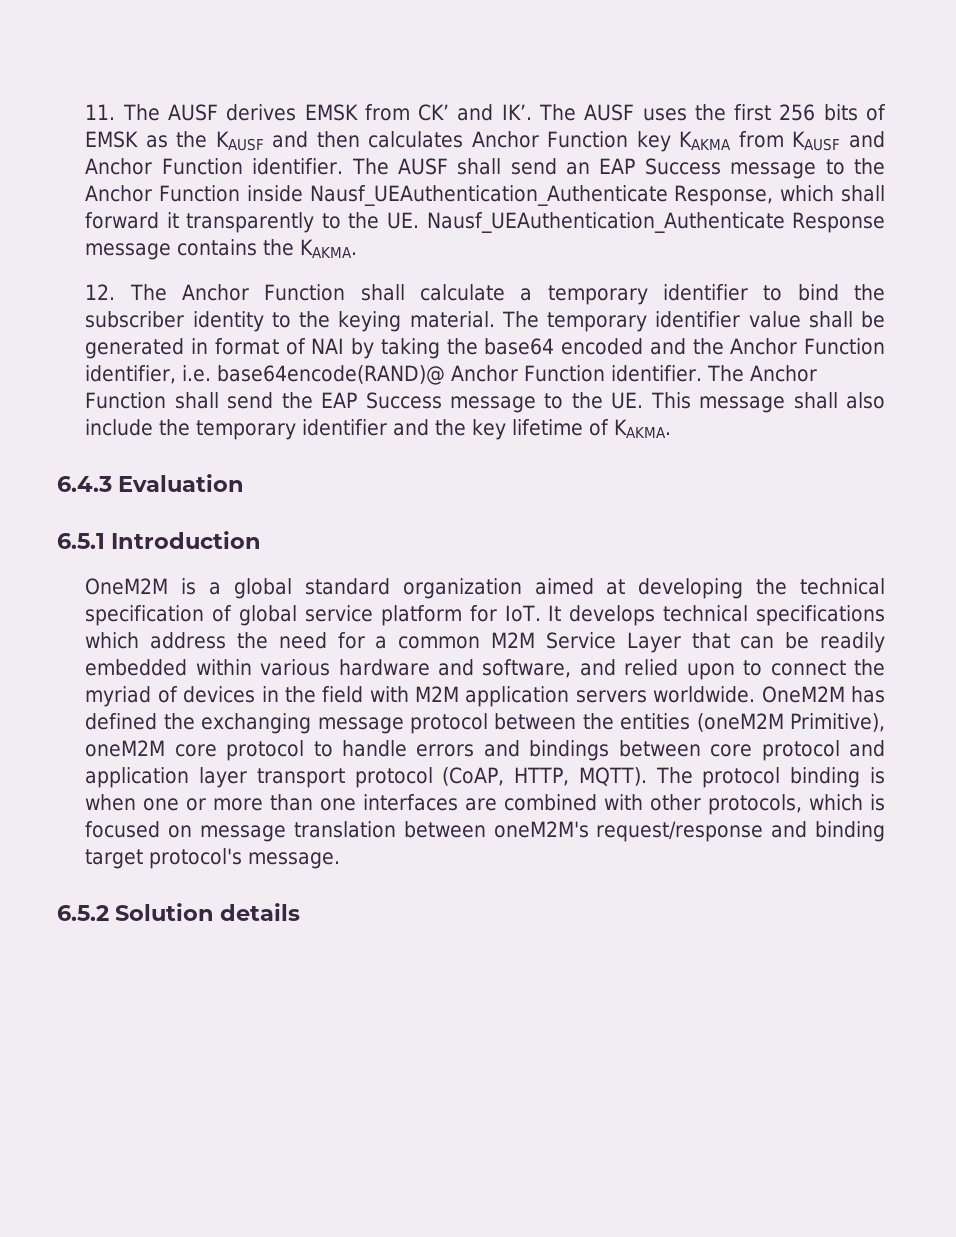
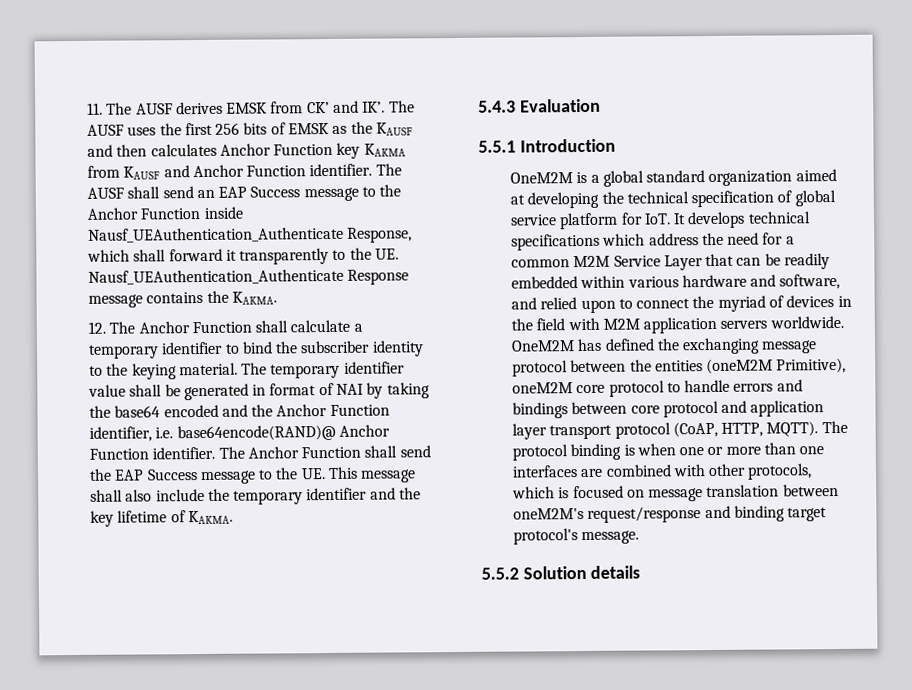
[57,476,112,492] 6.4.3 -> [478,100,516,113] 5.4.3
[57,533,105,549] 6.5.1 -> [478,140,516,153] 5.5.1
[57,905,109,921] 6.5.2 -> [481,567,519,580] 5.5.2

